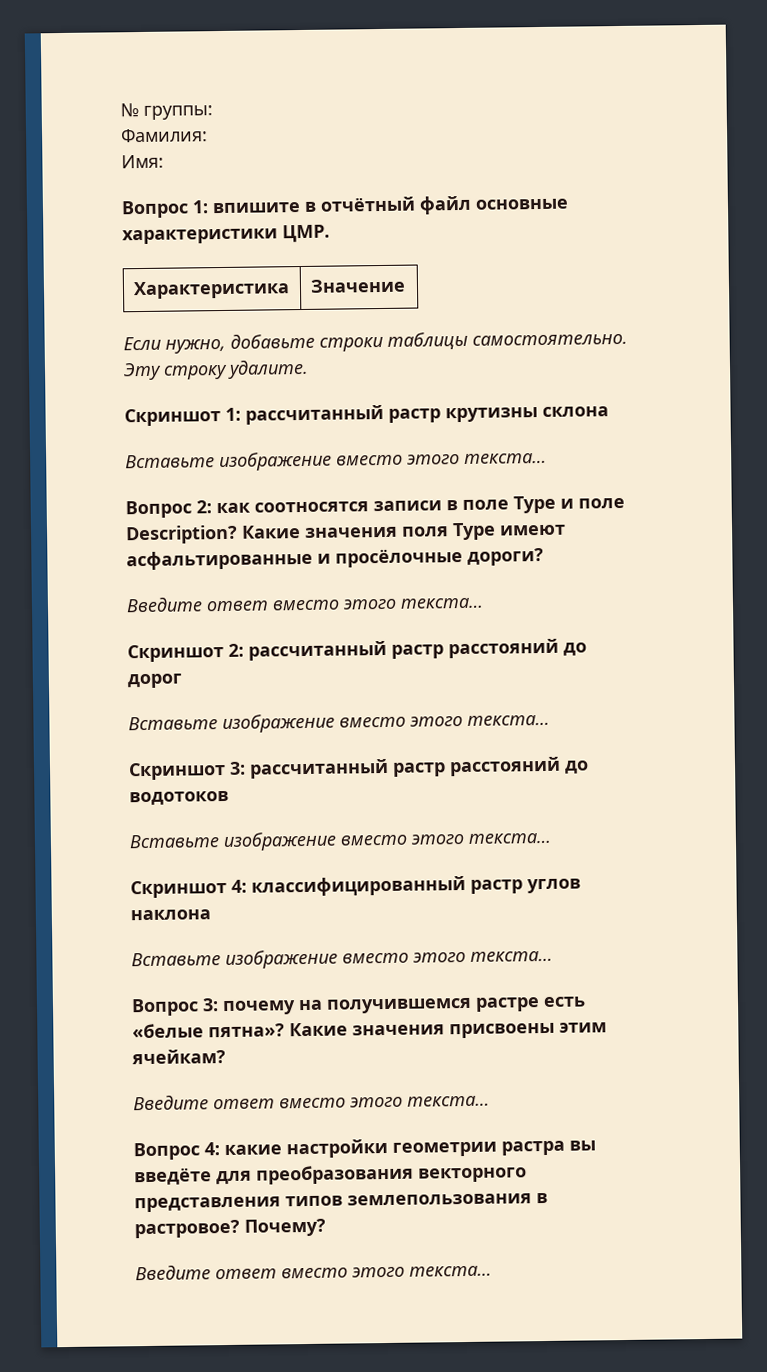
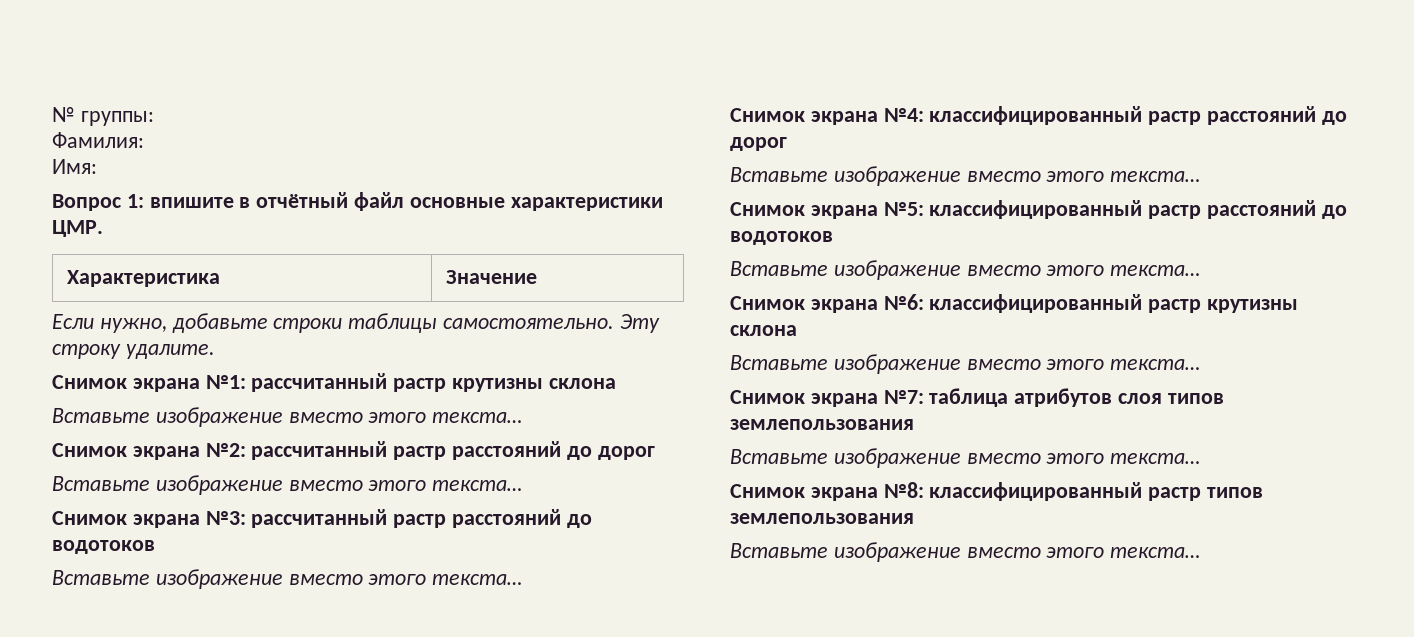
[124,407,241,427] Скриншот 1: -> [52,375,246,392] Снимок экрана №1:
[125,495,625,519] [125,522,566,545] [126,547,544,571] [126,596,484,613] [127,643,244,663] Вопрос 2: как соотносятся записи в поле Type и поле Description? Какие значения поля Type имеют асфальтированные и просёлочные дороги? // Введите ответ вместо этого текста… // Скриншот 2: -> [52,443,246,460] Снимок экрана №2:
[128,761,246,781] Скриншот 3: -> [52,511,246,528] Снимок экрана №3:
[130,875,581,899] [130,909,211,921] [131,949,553,970] [131,996,586,1017] [132,1022,607,1039] [132,1049,226,1065] [133,1094,490,1111] [133,1138,596,1161] [134,1164,527,1186] [134,1192,548,1213] [134,1218,326,1239] [135,1264,277,1281] Скриншот 4: классифицированный растр углов наклона // Вставьте изображение вместо этого текста… // Вопрос 3: почему на получившемся растре есть «белые пятна»? Какие значения присвоены этим ячейкам? // Введите ответ вместо этого текста… // Вопрос 4: какие настройки геометрии растра вы введёте для преобразования векторного представления типов землепользования в растровое? Почему? // Введите ответ -> [730,106,1347,125] [730,137,787,151] [730,166,1201,186] [730,200,1347,219] [730,231,833,245] [730,260,1201,280] [730,294,1299,313] [730,325,797,336] [730,354,1201,374] [730,388,1224,407] [730,419,914,430] [730,448,1201,468] [730,482,1264,501] [730,513,914,524] [730,542,961,562] Снимок экрана №4: классифицированный растр расстояний до дорог // Вставьте изображение вместо этого текста… // Снимок экрана №5: классифицированный растр расстояний до водотоков // Вставьте изображение вместо этого текста… // Снимок экрана №6: классифицированный растр крутизны склона // Вставьте изображение вместо этого текста… // Снимок экрана №7: таблица атрибутов слоя типов землепользования // Вставьте изображение вместо этого текста… // Снимок экрана №8: классифицированный растр типов землепользования // Вставьте изображение

